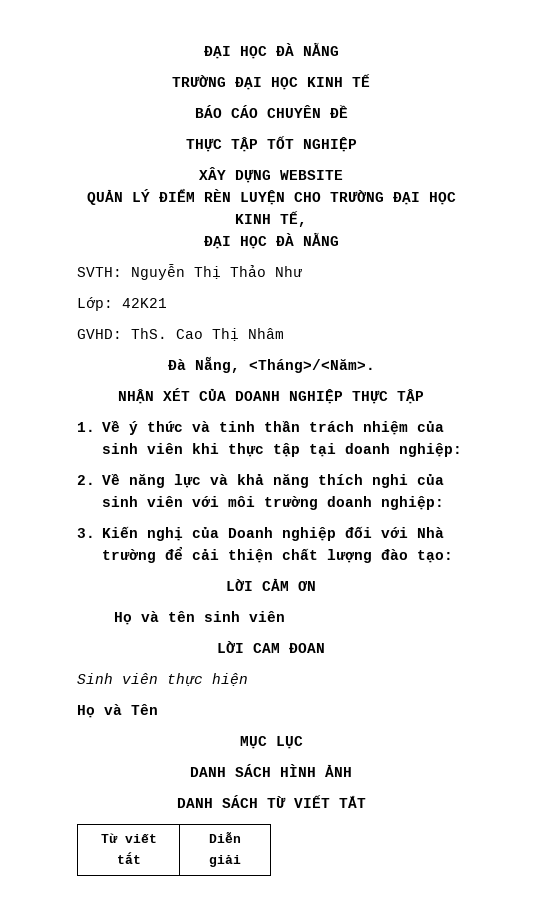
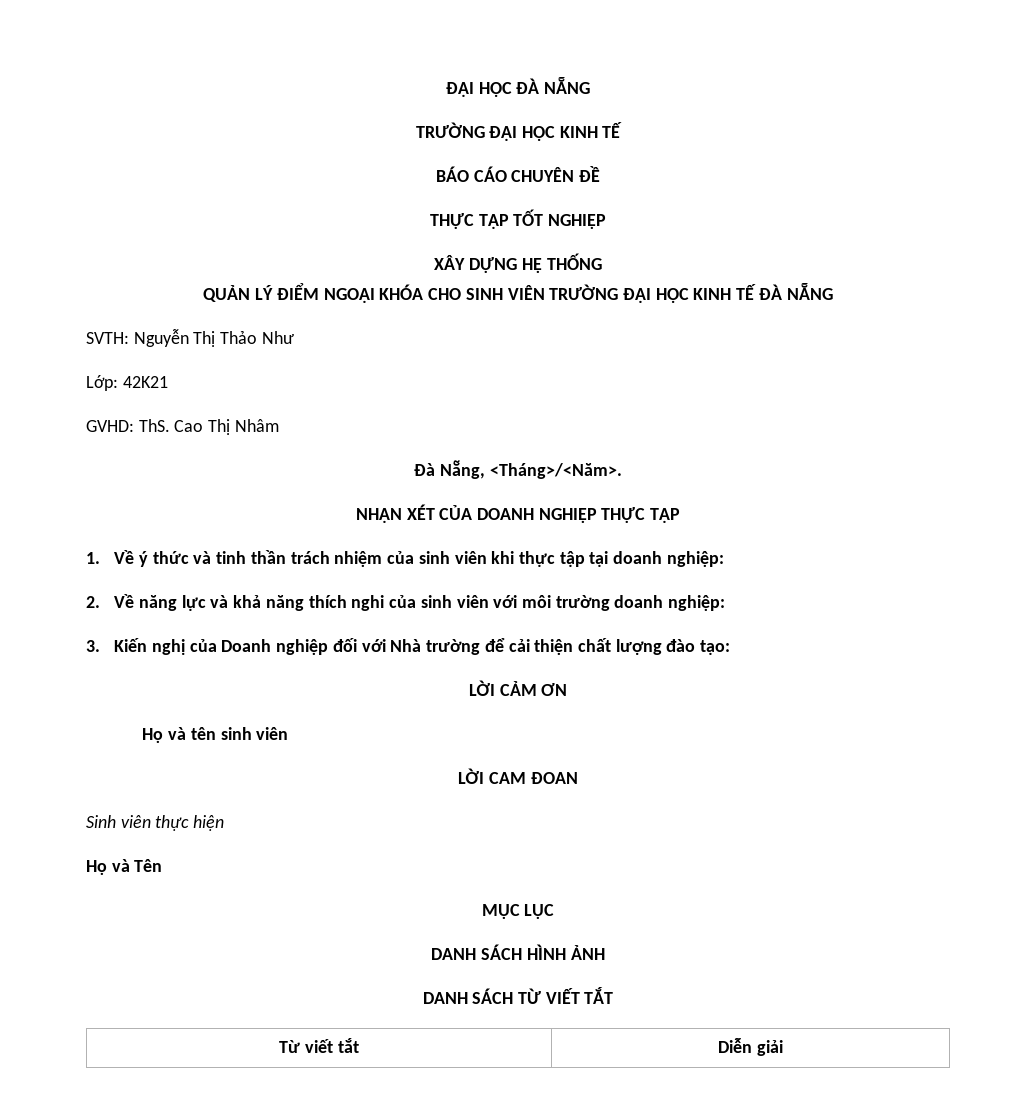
[280,170,343,180] WEBSITE -> [521,253,602,273] HỆ THỐNG
[203,189,456,205] [235,211,307,227] [203,236,267,249] RÈN LUYỆN CHO TRƯỜNG ĐẠI HỌC KINH TẾ, // ĐẠI HỌC -> [323,284,757,303] NGOẠI KHÓA CHO SINH VIÊN TRƯỜNG ĐẠI HỌC KINH TẾ

